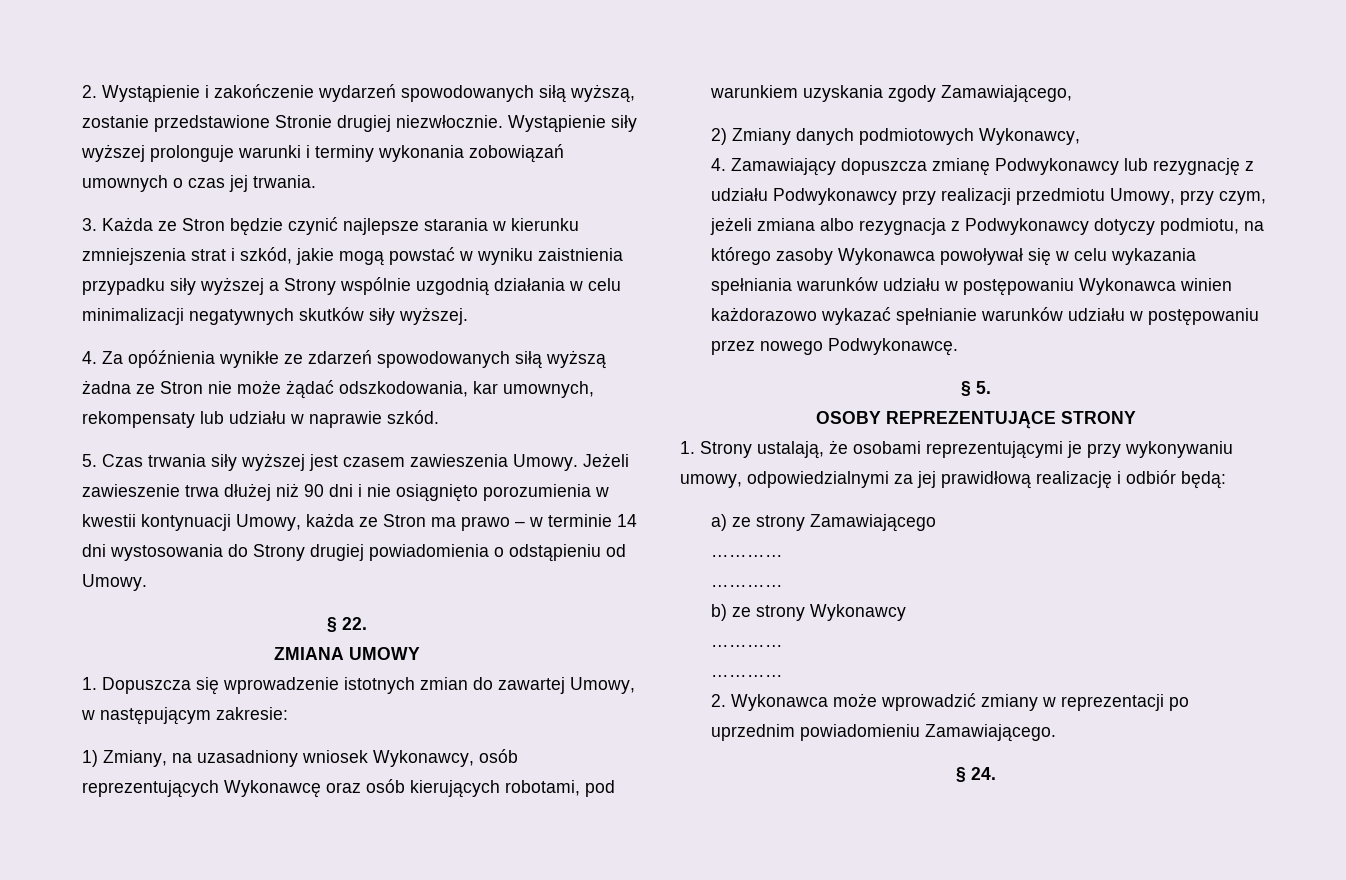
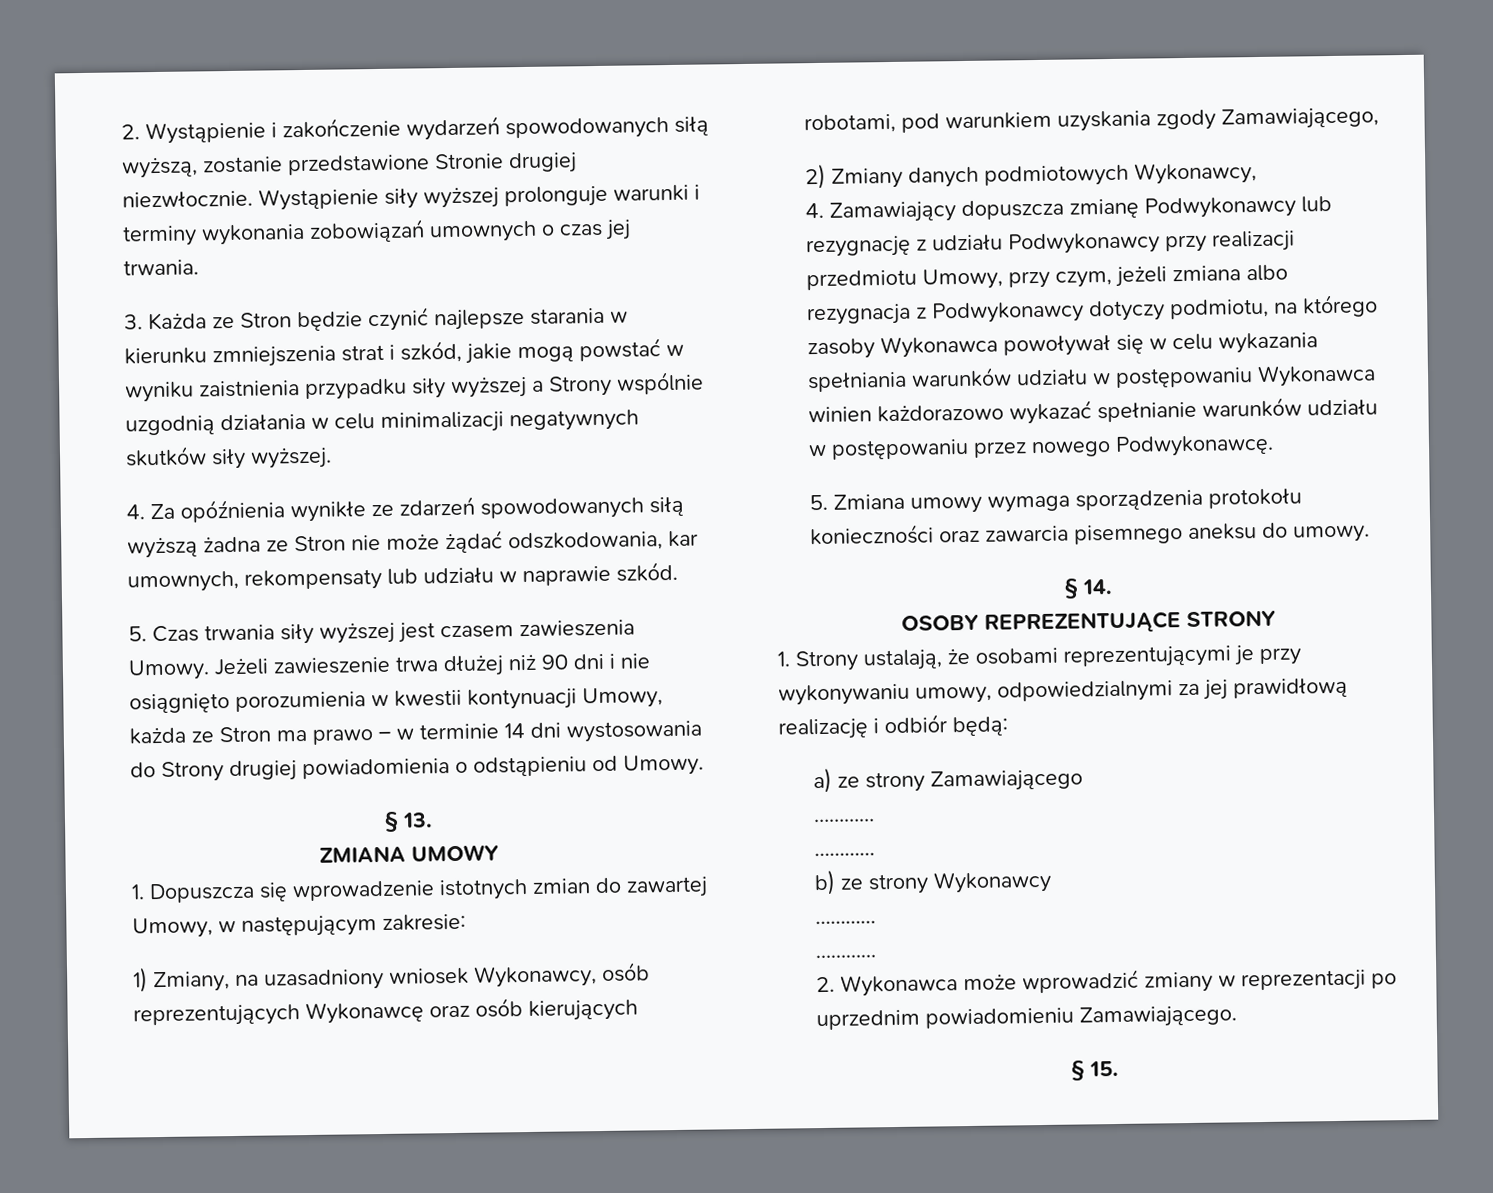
[342,617,367,630] 22. -> [401,812,433,828] 13.
[961,381,991,396] // § 5. -> [809,488,1303,514] [810,522,1371,546] [1063,578,1113,599] // 5. Zmiana umowy wymaga sporządzenia protokołu konieczności oraz zawarcia pisemnego aneksu do umowy. // § 14.
[971,767,996,780] 24. -> [1088,1060,1119,1077] 15.

